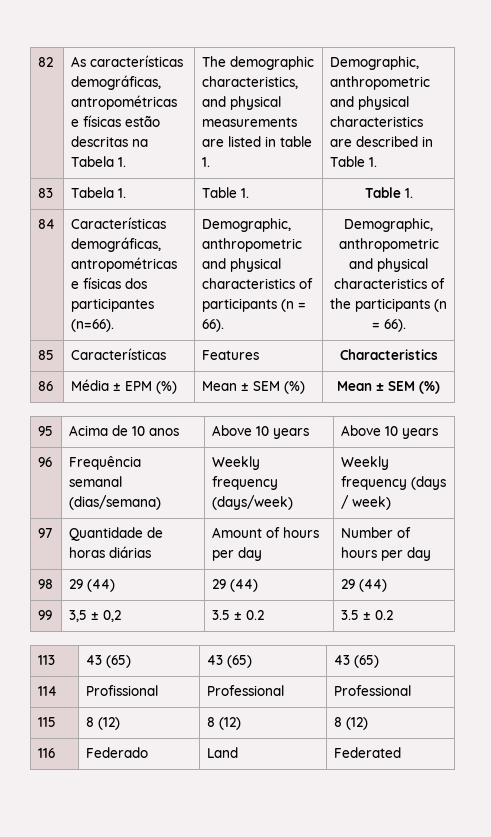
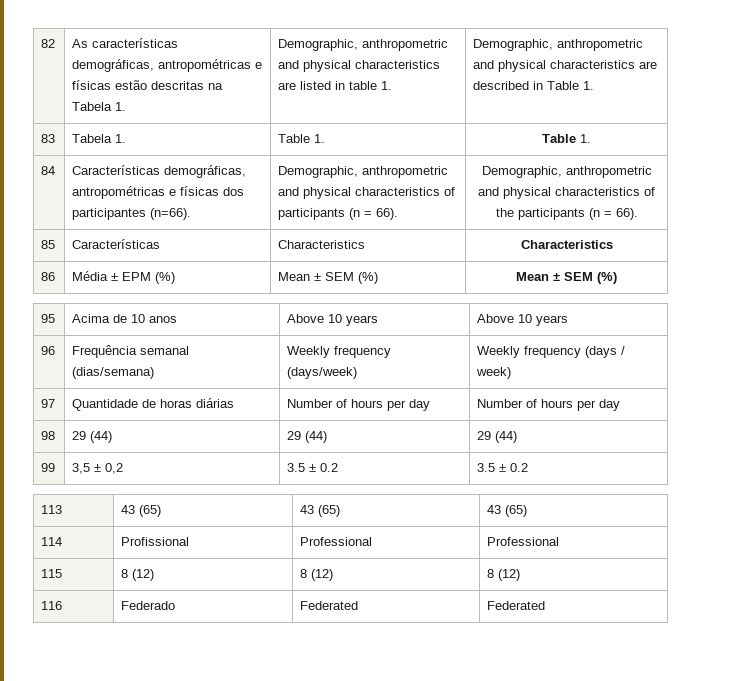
[201,56,314,70] [201,76,298,89] [201,96,281,110] [201,117,297,127] The demographic characteristics, and physical measurements -> [278,39,449,51] [278,60,441,72] Demographic, anthropometric and physical characteristics
[201,350,259,360] Features -> [278,240,366,249] Characteristics
[211,527,262,538] Amount -> [287,399,334,408] Number
[206,747,238,758] Land -> [300,601,359,610] Federated

